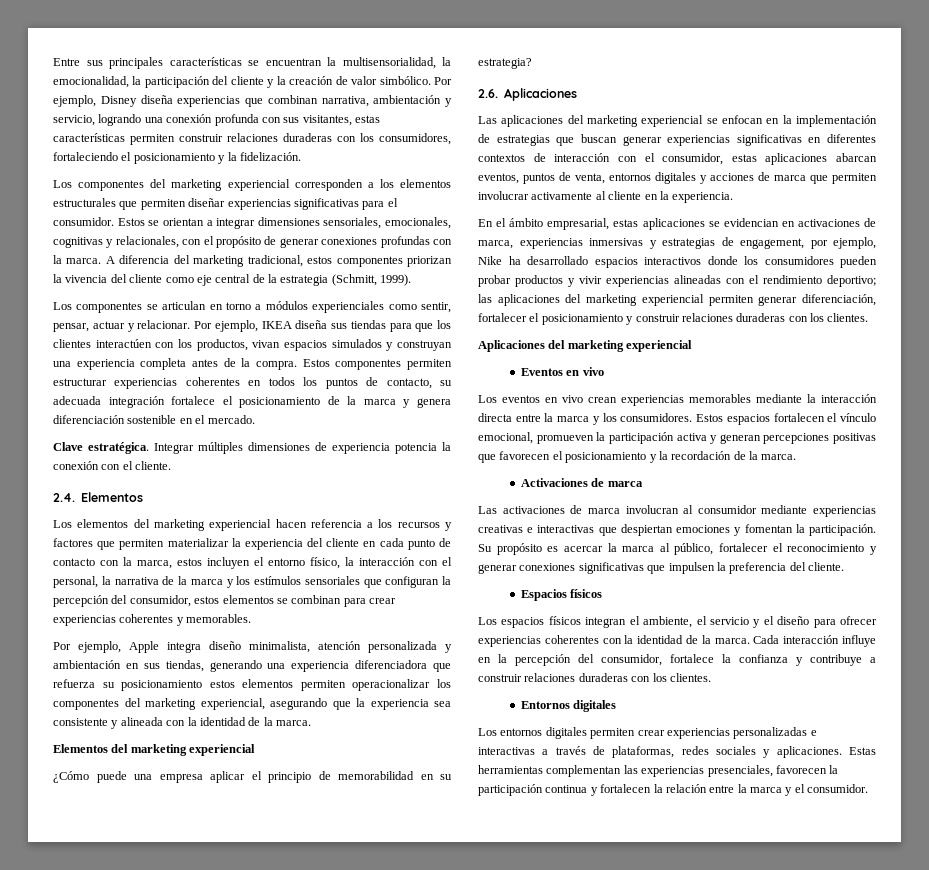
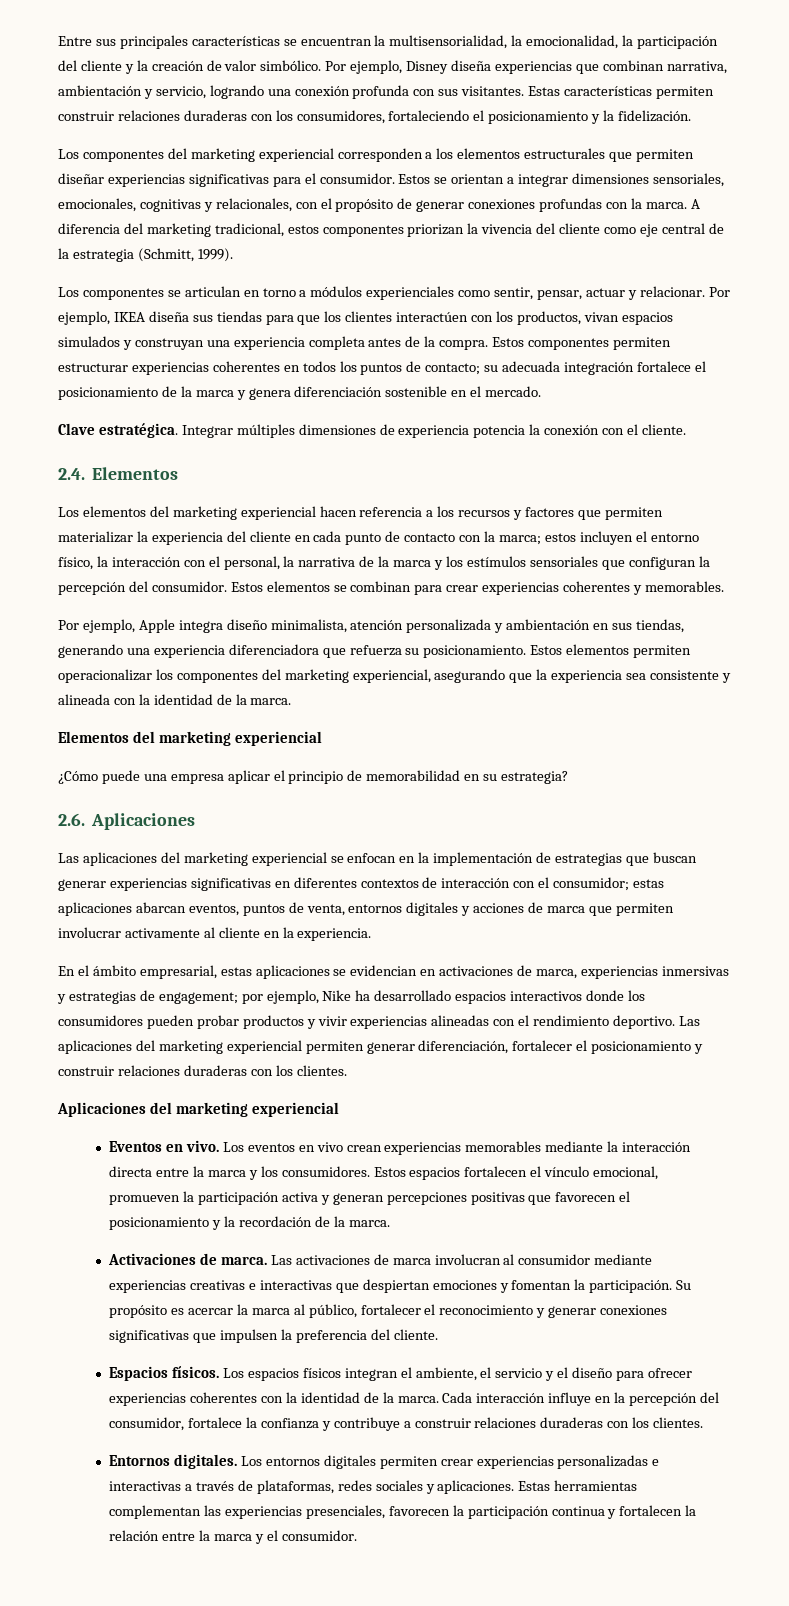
[302,115,380,126] visitantes, estas -> [461,86,561,96] visitantes. Estas
[386,378,432,389] contacto, -> [425,363,481,375] contacto;
[137,560,172,569] marca, -> [498,535,541,545] marca;
[129,595,220,607] consumidor, estos -> [151,581,263,592] consumidor. Estos
[121,680,235,691] posicionamiento estos -> [423,645,563,658] posicionamiento. Estos
[662,153,724,165] consumidor, -> [553,877,630,891] consumidor;
[740,238,804,249] engagement, -> [158,992,238,1004] engagement;
[827,275,876,287] [478,294,492,303] deportivo; las -> [613,1015,700,1029] deportivo. Las
[582,367,604,376] vivo // -> [185,1140,219,1152] vivo.
[607,481,643,487] marca // -> [220,1256,267,1265] marca.
[570,589,603,598] físicos // -> [172,1366,220,1378] físicos.
[573,700,617,712] digitales // -> [174,1454,238,1469] digitales.

